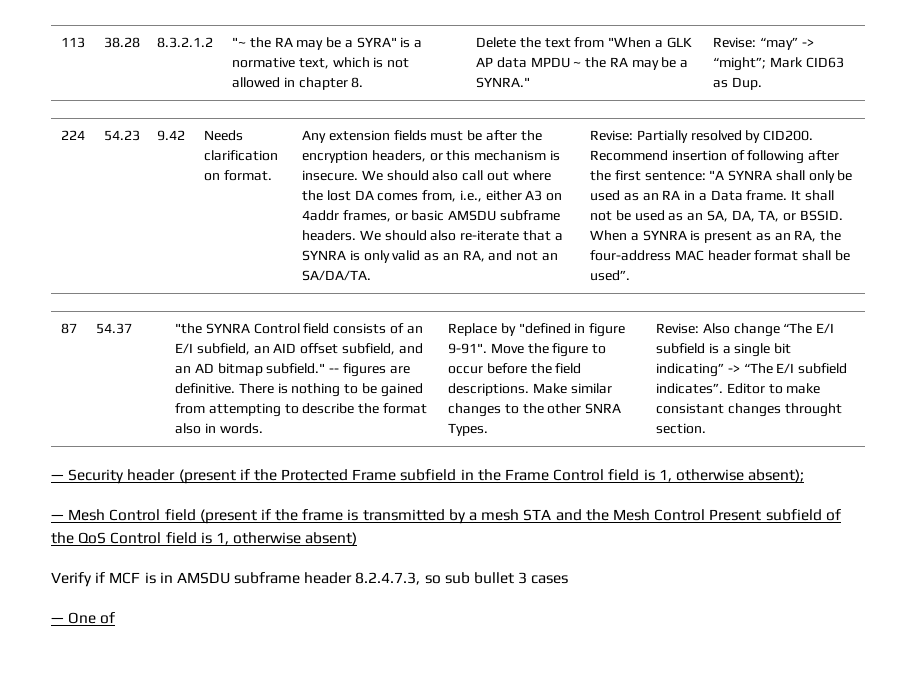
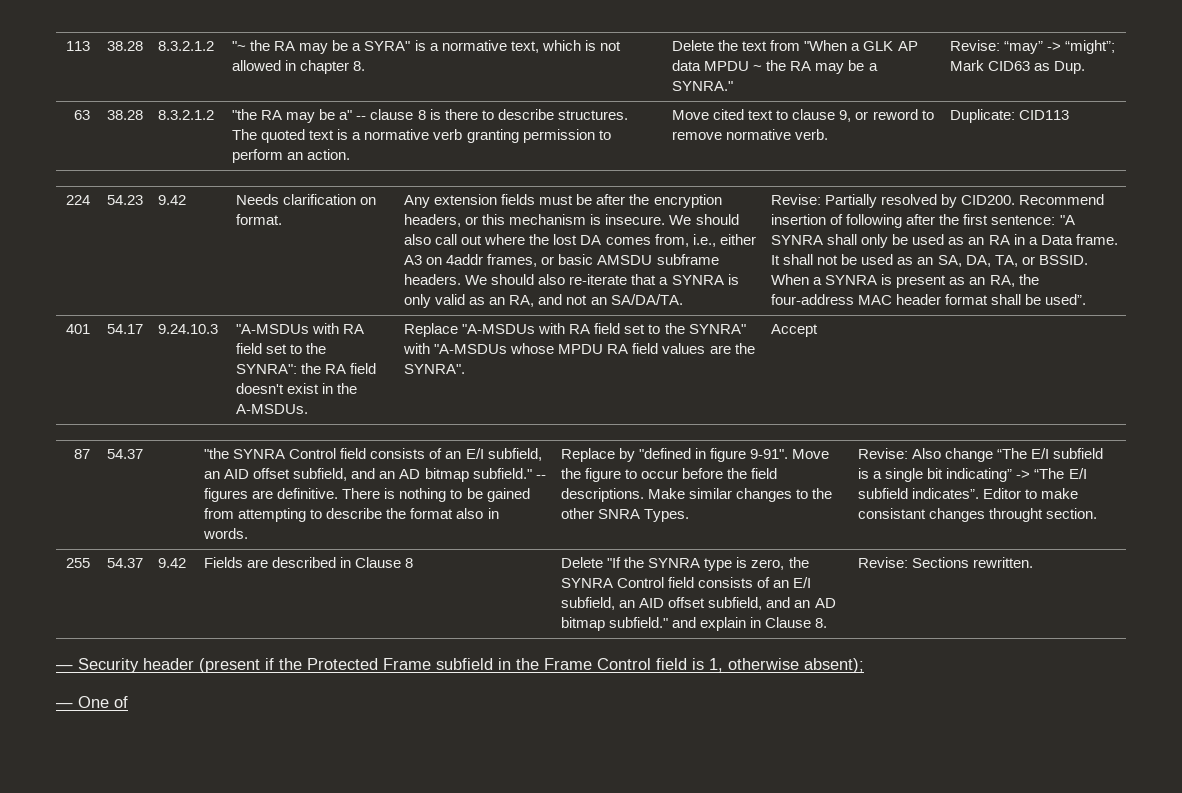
(762, 83) none -> [73,110,90,120] [106,110,143,120] [158,110,215,120] [232,109,628,123] [232,129,611,143] [232,149,351,163] [672,109,934,122] [672,129,829,140] [950,109,1070,123] // 63 | 38.28 | 8.3.2.1.2 | "the RA may be a" -- clause 8 is there to describe structures. The quoted text is a normative verb granting permission to perform an action. | Move cited text to clause 9, or reword to remove normative verb. | Duplicate: CID113
(630, 275) none -> [65,324,90,334] [106,324,143,334] [158,324,219,334] [236,323,365,334] [236,343,327,354] [236,363,377,374] [236,383,358,394] [236,404,309,414] [404,323,746,337] [403,343,755,354] [404,364,466,374] [771,324,819,337] // 401 | 54.17 | 9.24.10.3 | "A-MSDUs with RA field set to the SYNRA": the RA field doesn't exist in the A-MSDUs. | Replace "A-MSDUs with RA field set to the SYNRA" with "A-MSDUs whose MPDU RA field values are the SYNRA". | Accept
(706, 428) none -> [65,558,90,568] [106,558,143,568] [158,558,187,568] [204,557,414,568] [561,557,809,571] [561,577,812,588] [561,597,836,610] [561,617,828,631] [858,557,1034,568] // 255 | 54.37 | 9.42 | Fields are described in Clause 8 | Delete "If the SYNRA type is zero, the SYNRA Control field consists of an E/I subfield, an AID offset subfield, and an AD bitmap subfield." and explain in Clause 8. | Revise: Sections rewritten.
[51,509,841,524] [51,532,358,545] [51,572,569,587] // — Mesh Control field (present if the frame is transmitted by a mesh STA and the Mesh Control Present subfield of the QoS Control field is 1, otherwise absent) // Verify if MCF is in AMSDU subframe header 8.2.4.7.3, so sub bullet 3 cases -> (864, 665) none

